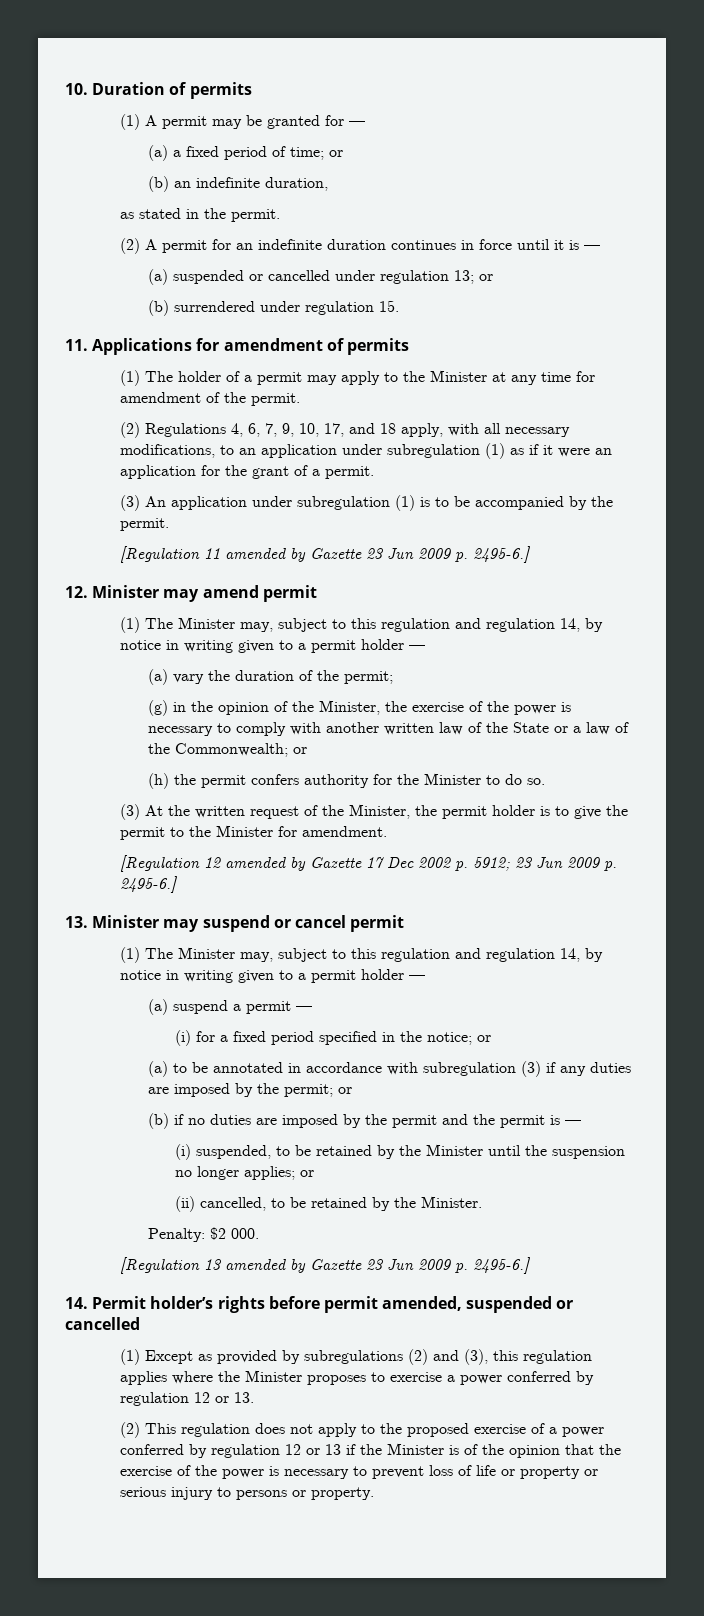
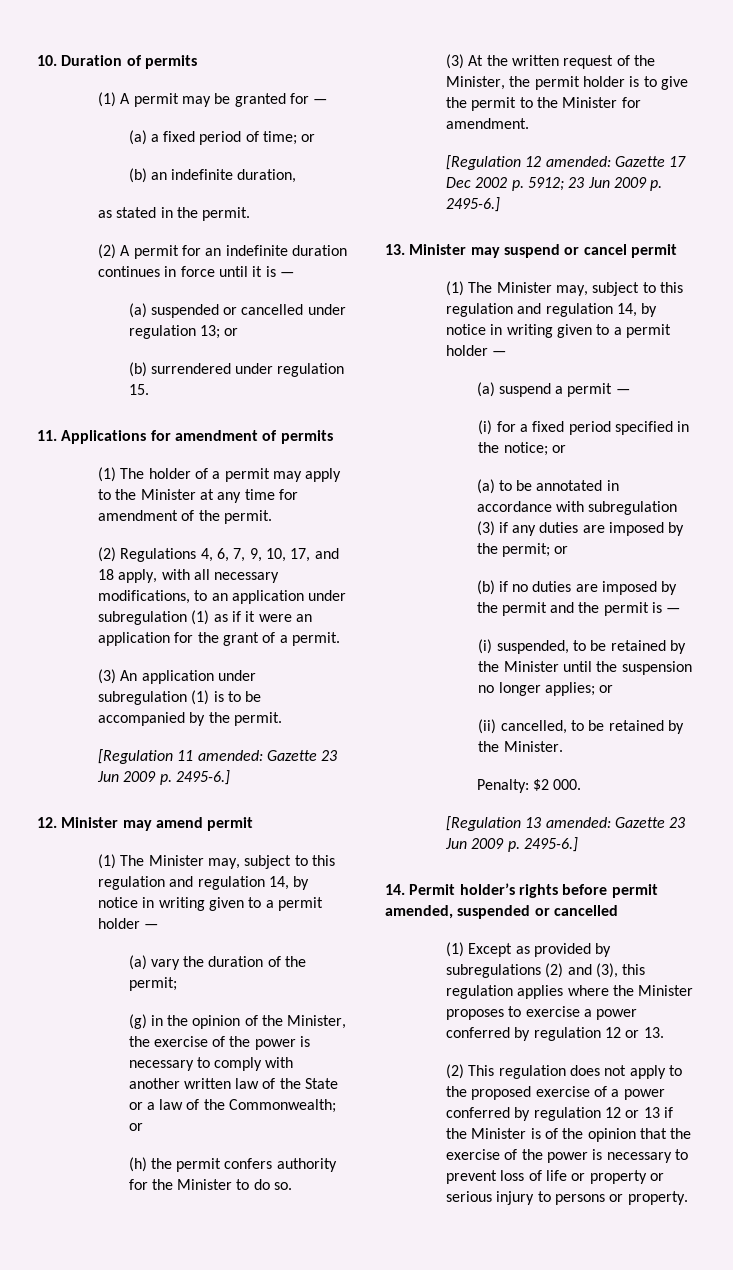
[225,548,307,562] amended by -> [197,750,263,761] amended:
[225,857,307,871] amended by -> [545,156,611,167] amended:
[225,1259,307,1273] amended by -> [545,817,611,828] amended:

